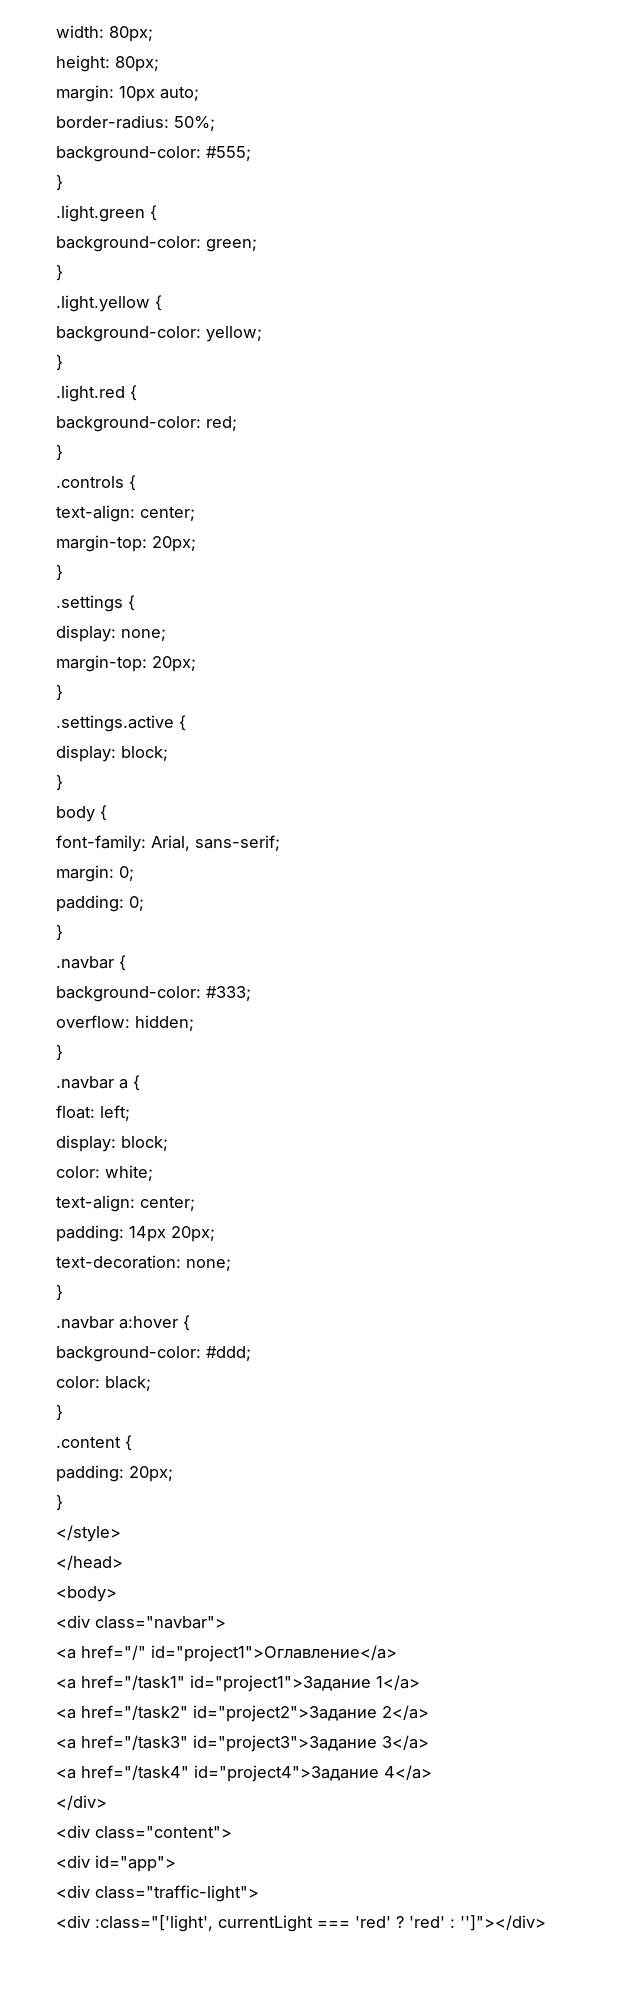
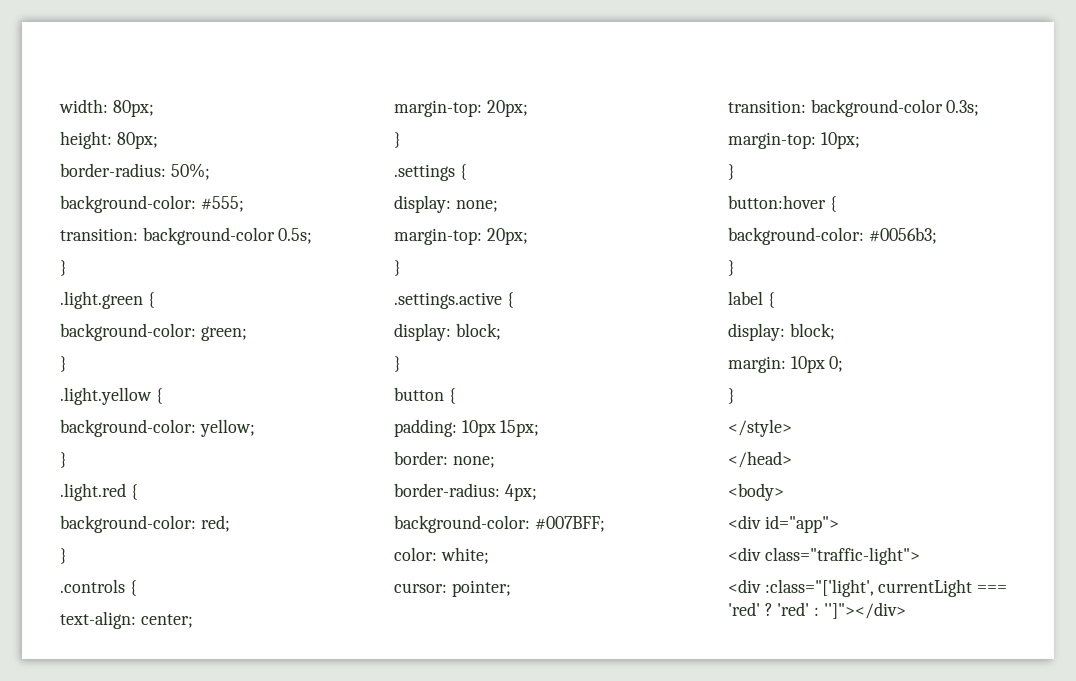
[56,85,199,102] // margin: 10px auto; -> (158, 140) none
(251, 153) none -> [60,227,313,245] // transition: background-color 0.5s;
[56,805,107,822] [56,835,280,852] [56,865,134,882] [56,895,144,912] [56,925,63,941] [56,955,126,971] [56,986,251,1002] [56,1015,194,1031] [56,1045,63,1061] [56,1075,140,1091] [56,1105,130,1121] [56,1135,168,1152] [56,1165,153,1181] [56,1195,195,1212] [56,1225,215,1242] [56,1255,231,1271] [56,1285,63,1301] [56,1315,190,1331] [56,1346,251,1362] [56,1376,151,1391] [56,1405,63,1421] [56,1435,132,1451] [56,1465,173,1482] [56,1495,63,1511] [56,1525,121,1542] [56,1555,123,1570] [56,1586,117,1602] [56,1615,226,1629] [56,1645,397,1662] [56,1675,420,1692] [56,1705,429,1722] [56,1735,429,1752] [56,1765,432,1782] [56,1795,107,1810] [56,1825,232,1839] body { // font-family: Arial, sans-serif; // margin: 0; // padding: 0; // } // .navbar { // background-color: #333; // overflow: hidden; // } // .navbar a { // float: left; // display: block; // color: white; // text-align: center; // padding: 14px 20px; // text-decoration: none; // } // .navbar a:hover { // background-color: #ddd; // color: black; // } // .content { // padding: 20px; // } // </style> // </head> // <body> // <div class="navbar"> // <a href="/" id="project1">Оглавление</a> // <a href="/task1" id="project1">Задание 1</a> // <a href="/task2" id="project2">Задание 2</a> // <a href="/task3" id="project3">Задание 3</a> // <a href="/task4" id="project4">Задание 4</a> // </div> // <div class="content"> -> [394,387,456,404] [394,419,540,437] [394,451,495,468] [394,483,537,501] [394,515,605,533] [394,547,489,564] [394,580,511,597] [728,99,980,117] [728,132,860,149] [728,164,735,180] [728,195,837,212] [728,227,937,245] [728,260,735,276] [728,291,775,308] [728,323,835,341] [728,356,844,373] [728,388,735,404] [728,419,792,437] [728,451,792,468] [728,483,784,501] button { // padding: 10px 15px; // border: none; // border-radius: 4px; // background-color: #007BFF; // color: white; // cursor: pointer; // transition: background-color 0.3s; // margin-top: 10px; // } // button:hover { // background-color: #0056b3; // } // label { // display: block; // margin: 10px 0; // } // </style> // </head> // <body>

